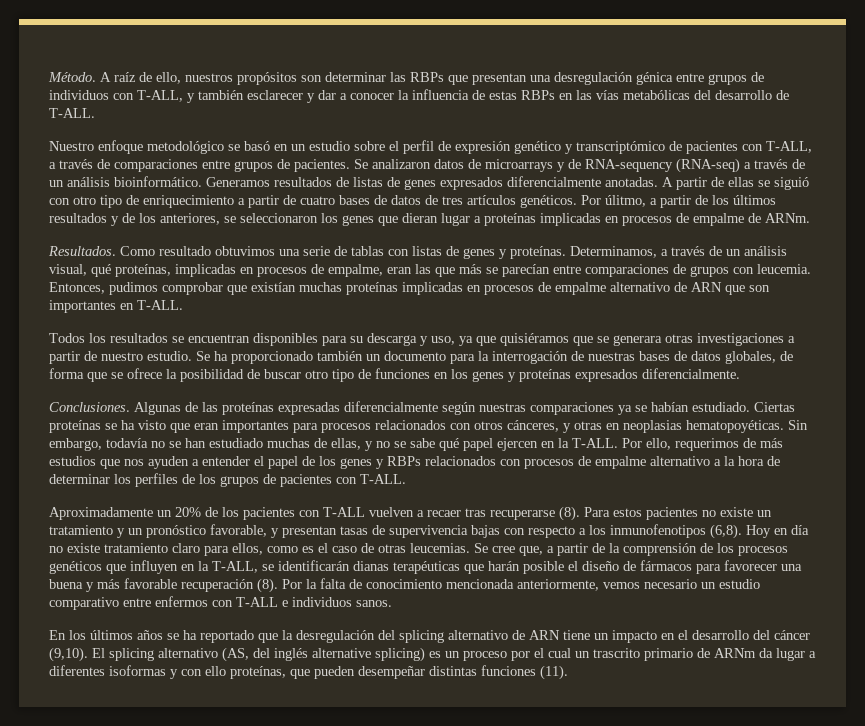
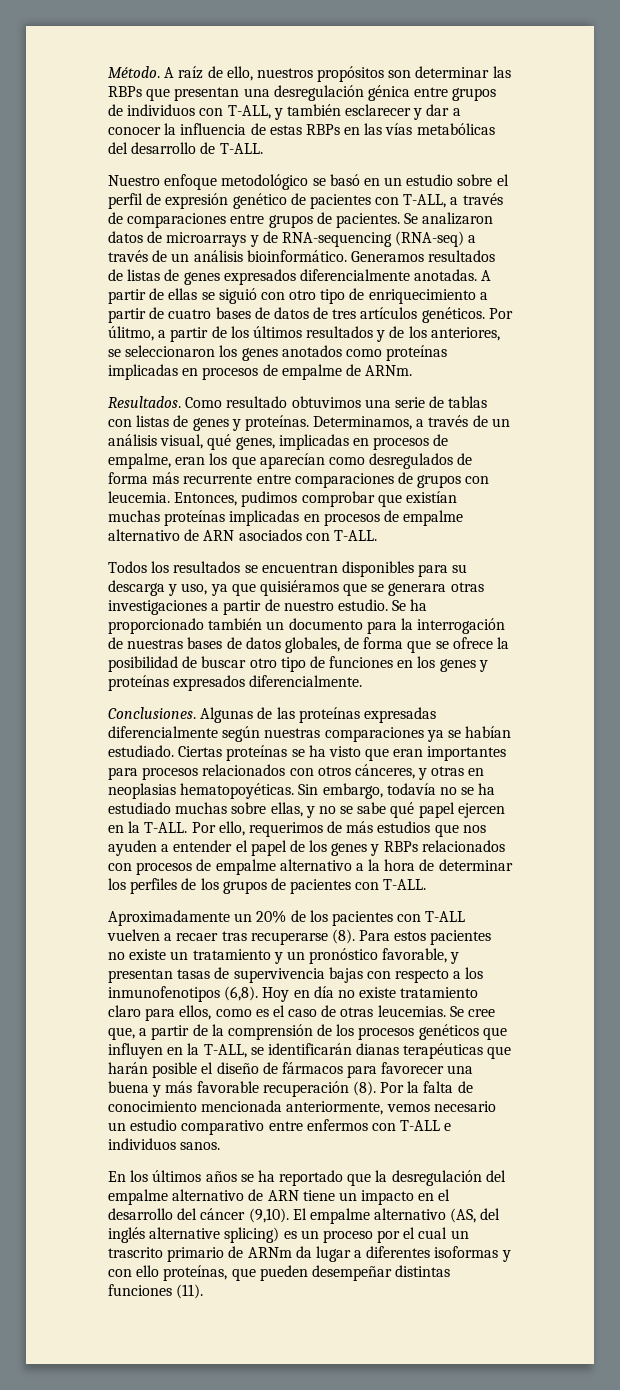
[565,141,665,154] y transcriptómico -> (287, 201) none
[585,159,673,172] RNA-sequency -> [281,232,392,247] RNA-sequencing
[378,213,481,226] que dieran lugar a -> [281,345,382,357] anotados como
[115,264,171,277] proteínas, -> [235,437,275,450] genes,
[415,264,550,277] las que más se parecían -> [209,453,473,469] [108,472,253,484] los que aparecían como desregulados de forma más recurrente
[725,285,770,295] [49,300,134,313] que son importantes en -> [238,529,330,541] asociados con
[185,438,206,448] han -> [478,783,496,795] ha
[314,438,327,448] de -> [231,802,267,814] sobre
[399,630,444,643] splicing -> [108,1189,168,1205] empalme
[109,648,154,661] splicing -> [309,1208,370,1224] empalme

